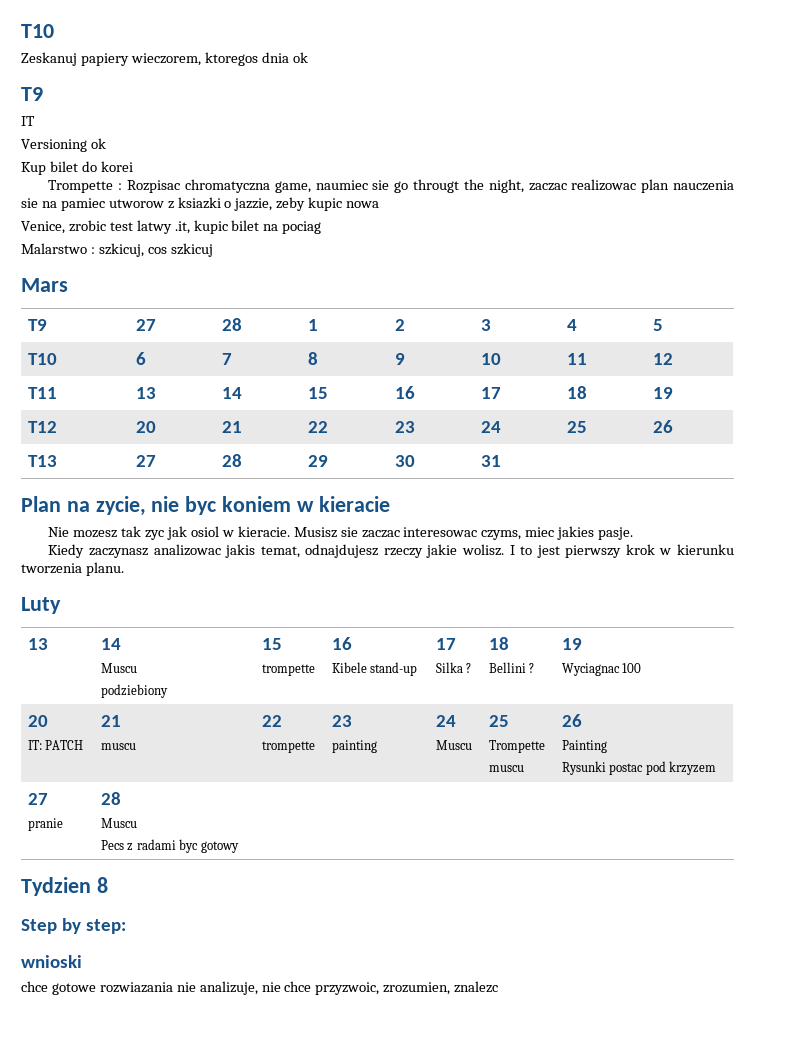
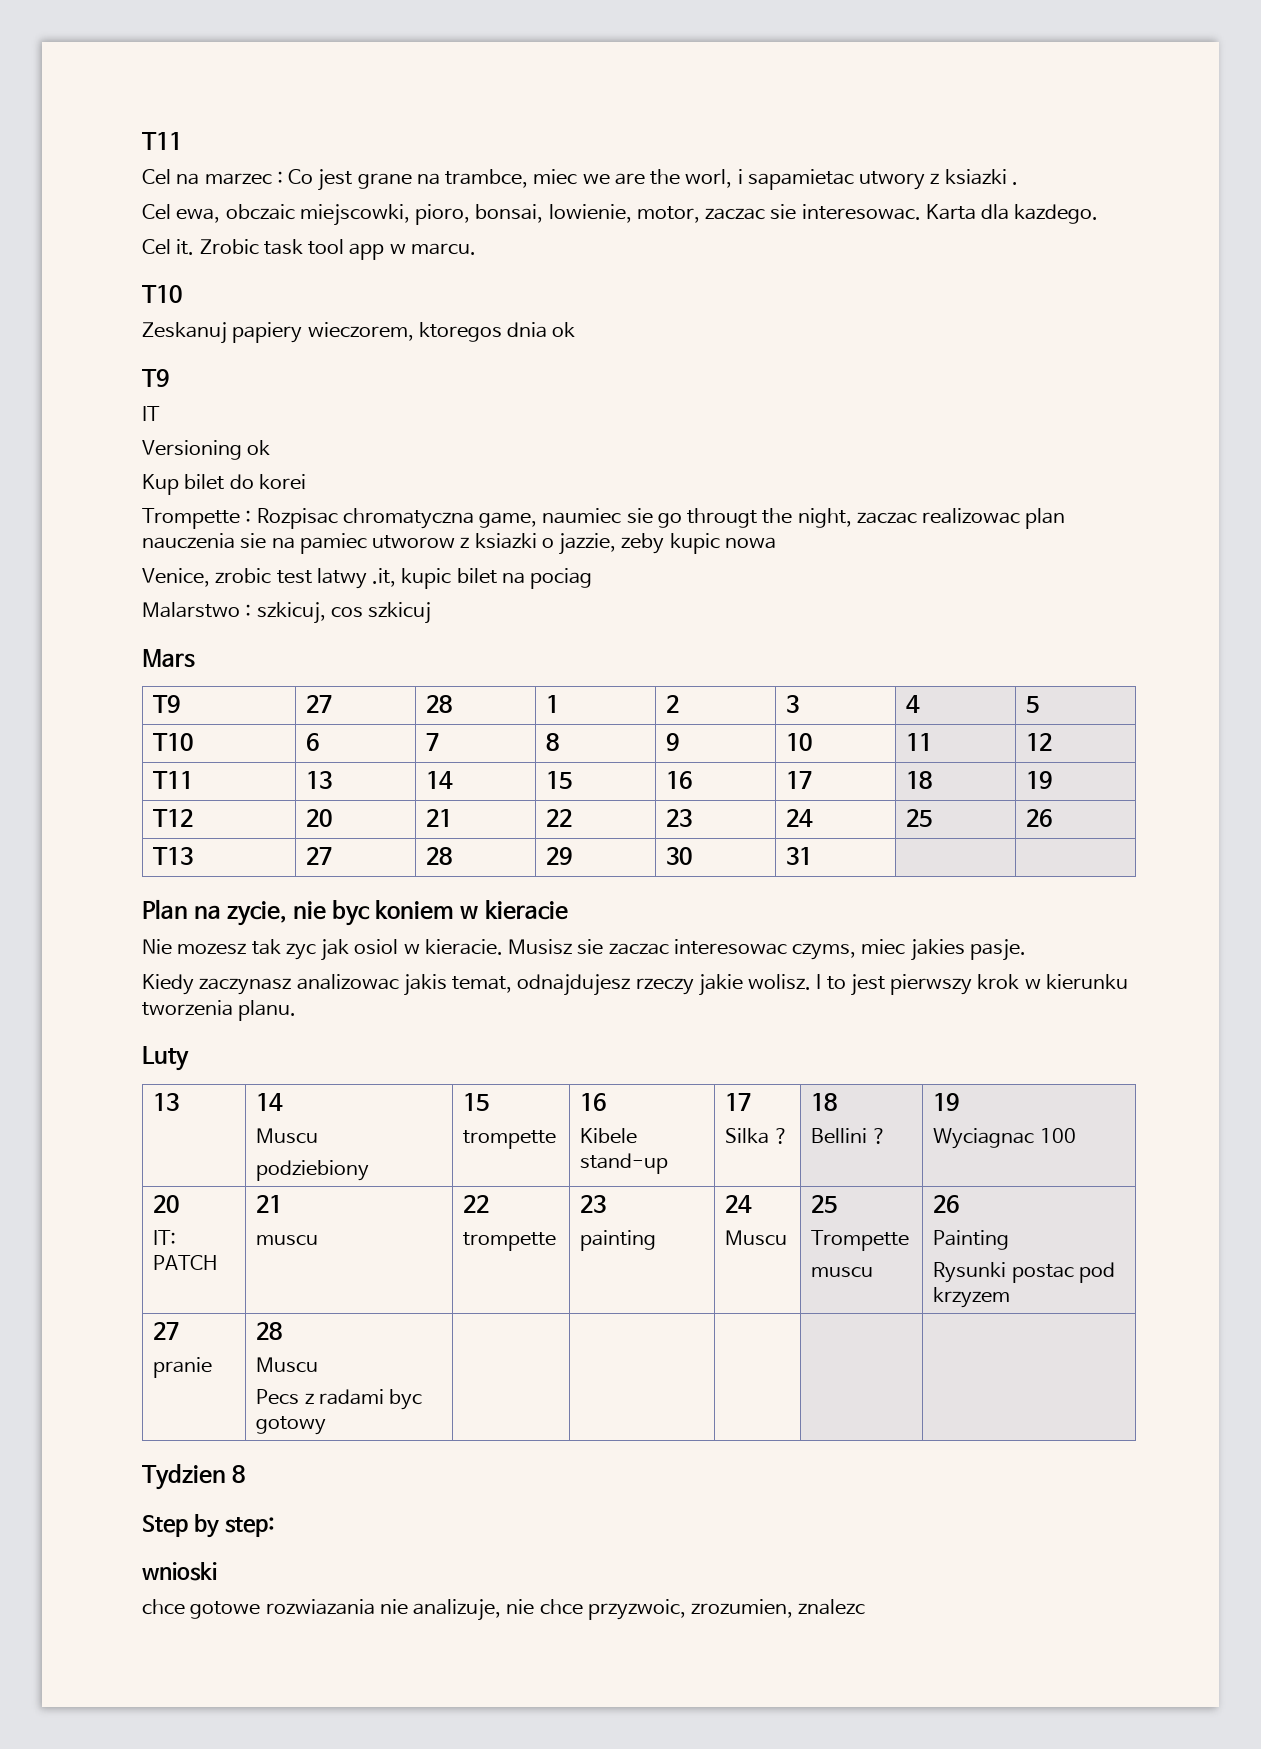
(21, 31) none -> [142,132,182,150] [142,169,1018,191] [142,204,1099,226] [142,239,476,260] T11 // Cel na marzec : Co jest grane na trambce, miec we are the worl, i sapamietac utwory z ksiazki . // Cel ewa, obczaic miejscowki, pioro, bonsai, lowienie, motor, zaczac sie interesowac. Karta dla kazdego. // Cel it. Zrobic task tool app w marcu. //

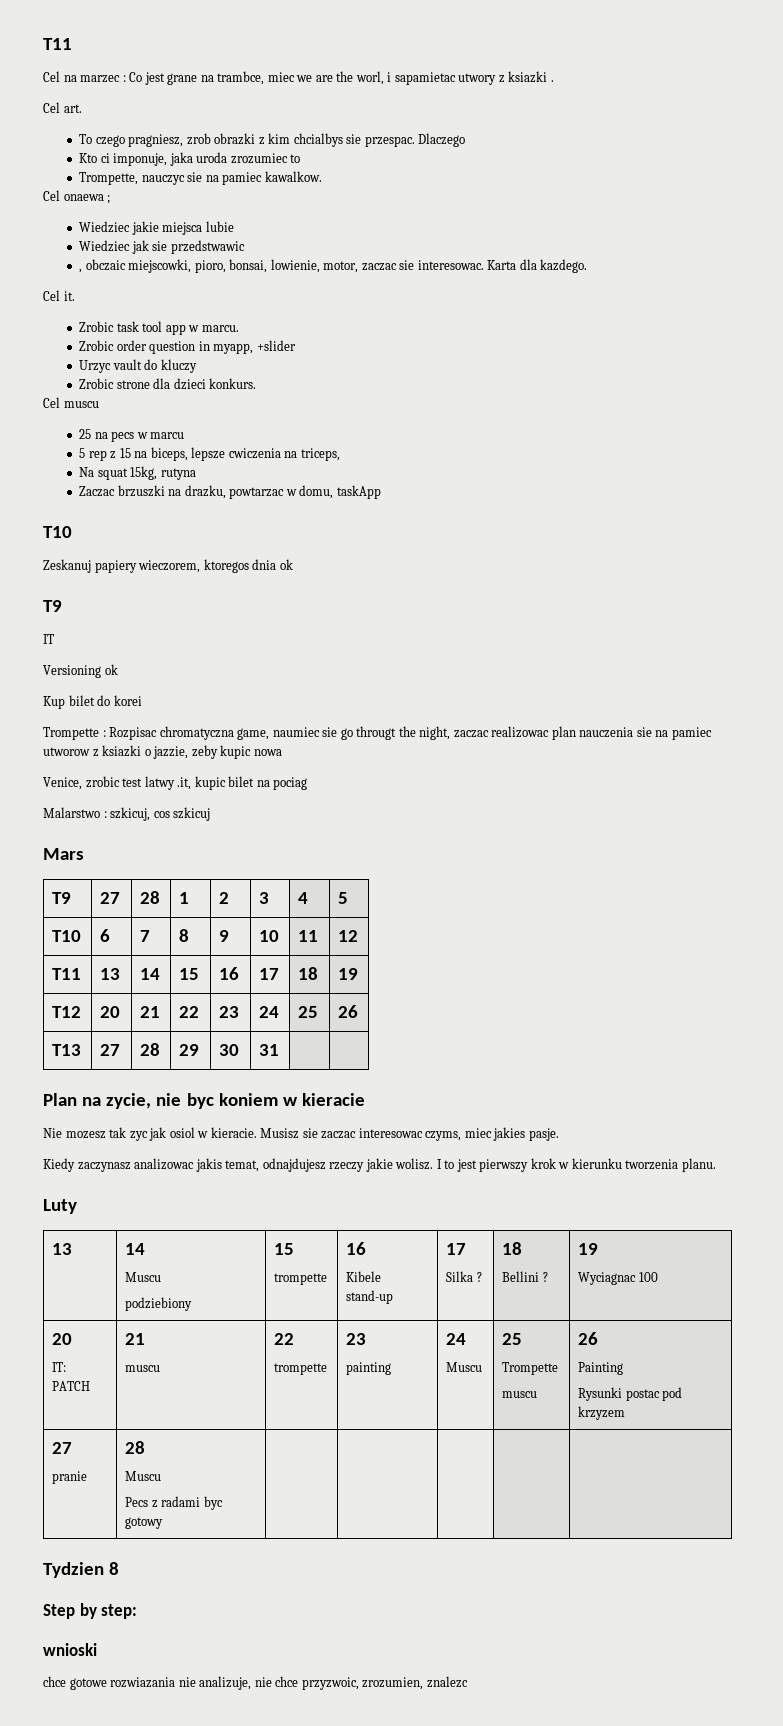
[176,208,221,223] ewa, -> [63,104,82,113] [79,133,466,147] [79,152,301,166] [79,171,322,185] [43,190,111,204] [79,221,234,235] [79,240,245,254] [79,269,83,273] art. // To czego pragniesz, zrob obrazki z kim chcialbys sie przespac. Dlaczego // Kto ci imponuje, jaka uroda zrozumiec to // Trompette, nauczyc sie na pamiec kawalkow. // Cel onaewa ; // Wiedziec jakie miejsca lubie // Wiedziec jak sie przedstwawic // ,
(195, 247) none -> (75, 296) //
(476, 249) none -> [79,340,296,354] [79,359,197,373] [79,378,257,390] [43,397,99,408] [79,429,185,442] [79,447,340,461] [79,466,196,480] [79,485,381,499] // Zrobic order question in myapp, +slider // Urzyc vault do kluczy // Zrobic strone dla dzieci konkurs. // Cel muscu // 25 na pecs w marcu // 5 rep z 15 na biceps, lepsze cwiczenia na triceps, // Na squat 15kg, rutyna // Zaczac brzuszki na drazku, powtarzac w domu, taskApp

